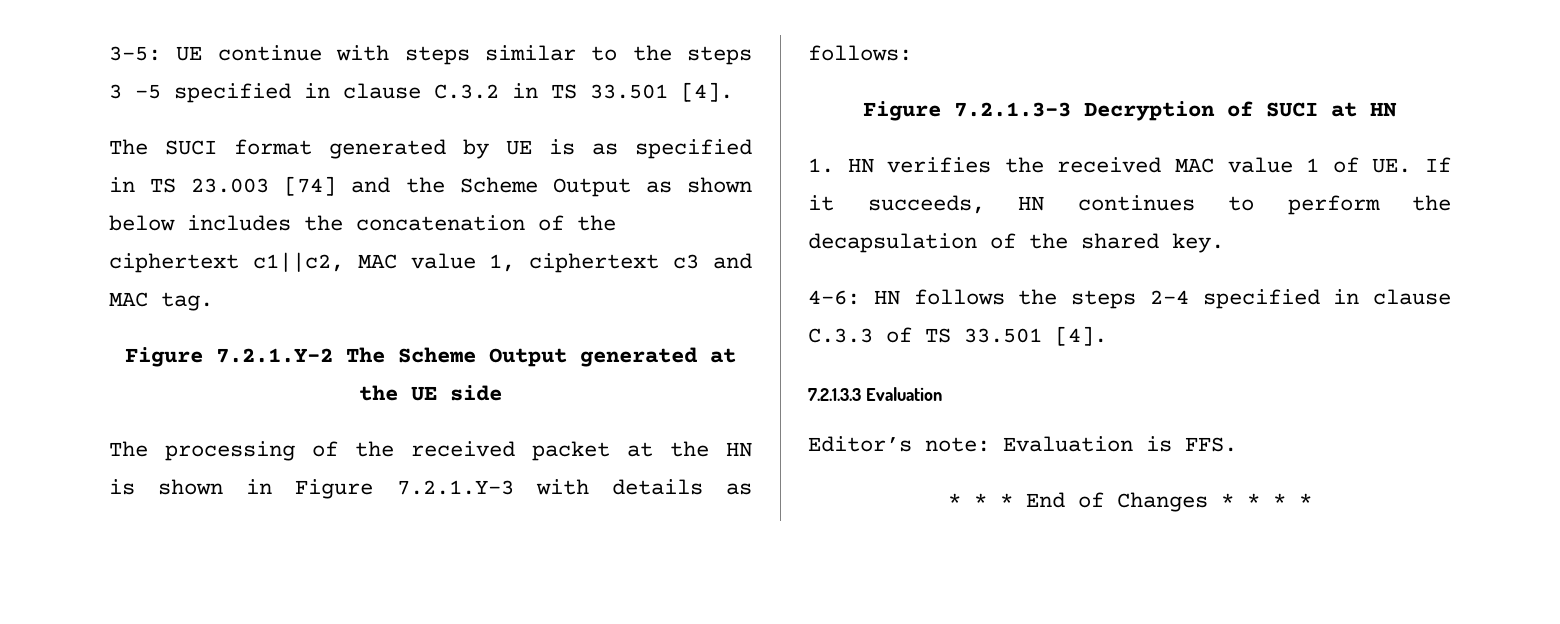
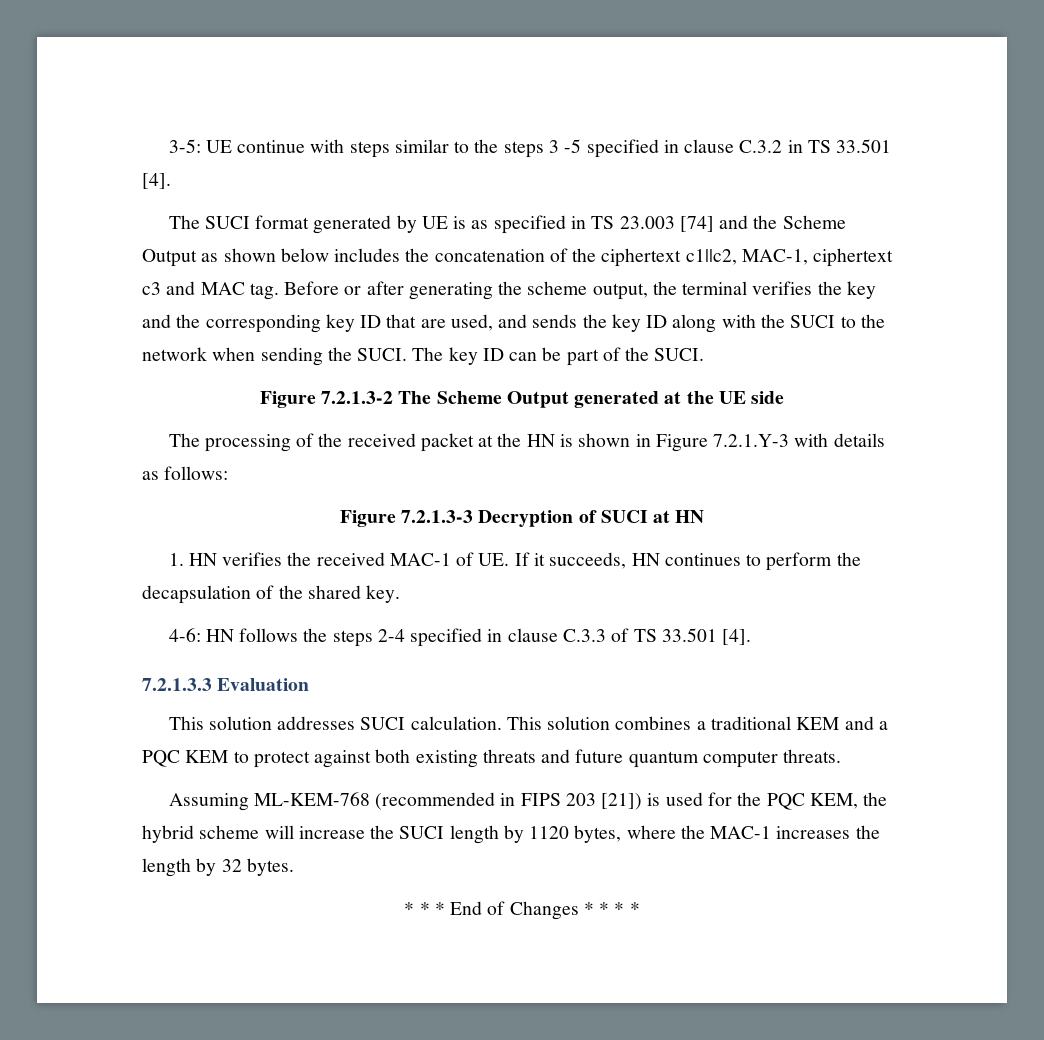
[357,253,516,272] MAC value 1, -> [741,249,808,265] MAC-1,
[125,347,333,367] // Figure 7.2.1.Y-2 -> [284,281,876,300] [142,314,885,333] [142,347,705,366] [259,391,394,408] Before or after generating the scheme output, the terminal verifies the key and the corresponding key ID that are used, and sends the key ID along with the SUCI to the network when sending the SUCI. The key ID can be part of the SUCI. // Figure 7.2.1.3-2
[1175,157,1320,173] MAC value 1 -> [389,553,451,566] MAC-1
[808,436,1237,452] Editor’s note: Evaluation is FFS. -> [168,716,888,730] [142,749,842,768] [168,792,888,811] [142,825,880,844] [142,858,294,877] This solution addresses SUCI calculation. This solution combines a traditional KEM and a PQC KEM to protect against both existing threats and future quantum computer threats. // Assuming ML-KEM-768 (recommended in FIPS 203 [21]) is used for the PQC KEM, the hybrid scheme will increase the SUCI length by 1120 bytes, where the MAC-1 increases the length by 32 bytes.

